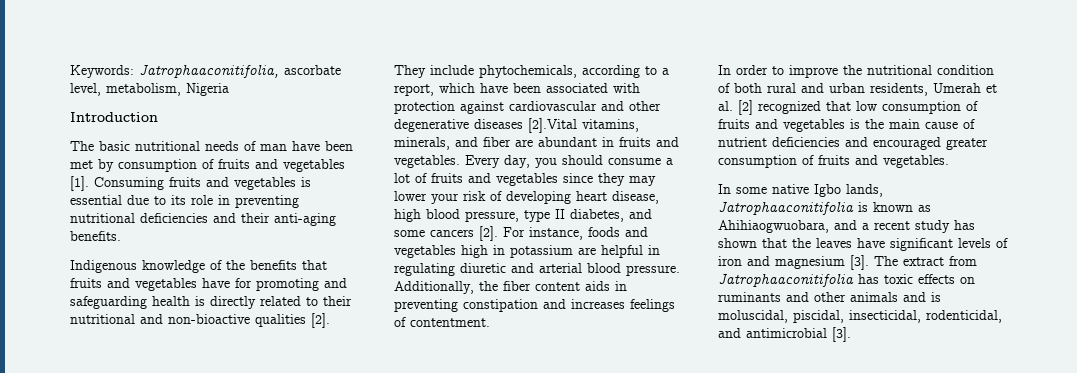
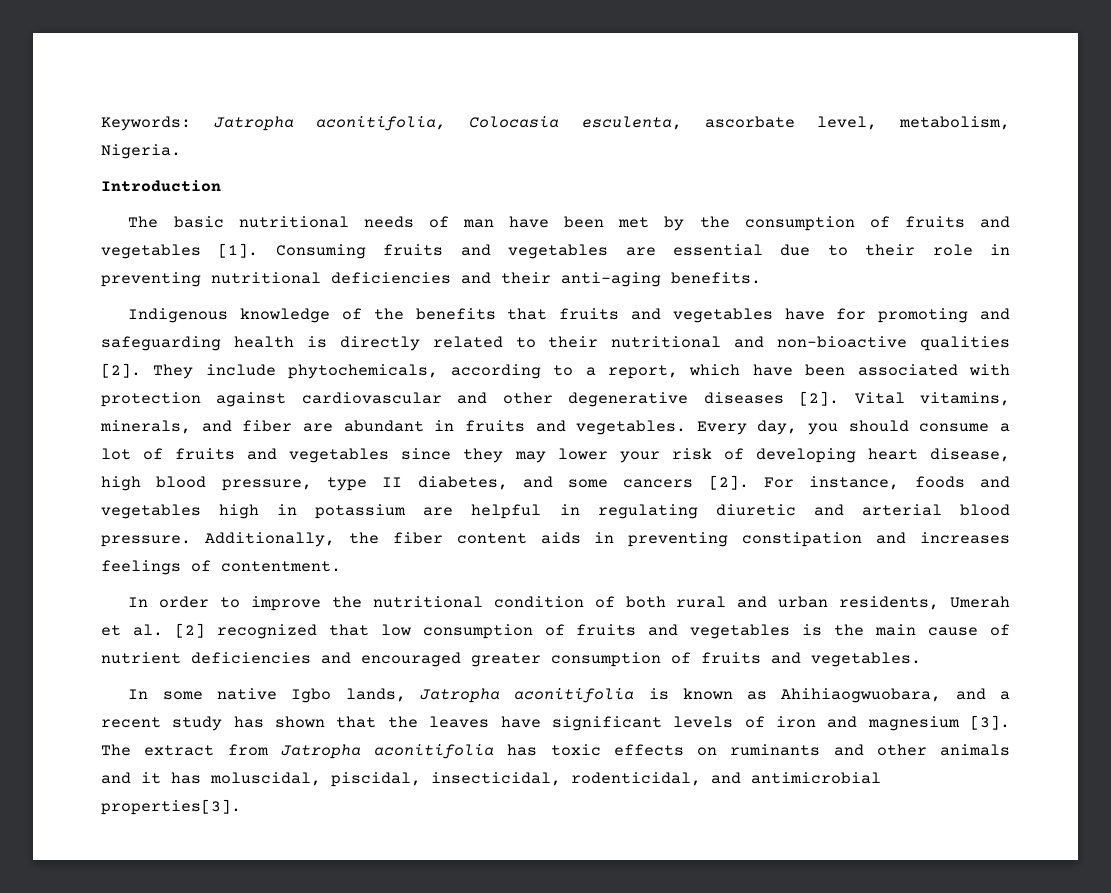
[139,64,279,78] Jatrophaaconitifolia, -> [213,116,682,131] Jatropha aconitifolia, Colocasia esculenta,
[186,83,229,96] Nigeria -> [101,144,181,159] Nigeria.
(114, 165) none -> [699,216,730,228] the
[301,177,311,187] is -> [625,247,656,256] are
[171,195,186,205] its -> [865,244,916,256] their
[528,118,577,133] [2].Vital -> [799,391,905,406] [2]. Vital
[718,201,854,215] Jatrophaaconitifolia -> [419,688,635,703] Jatropha aconitifolia
[718,273,854,287] Jatrophaaconitifolia -> [280,744,494,759] Jatropha aconitifolia
[931,292,941,302] is -> [141,772,201,784] it has
[832,327,851,342] [3]. -> [101,799,241,815] properties[3].

